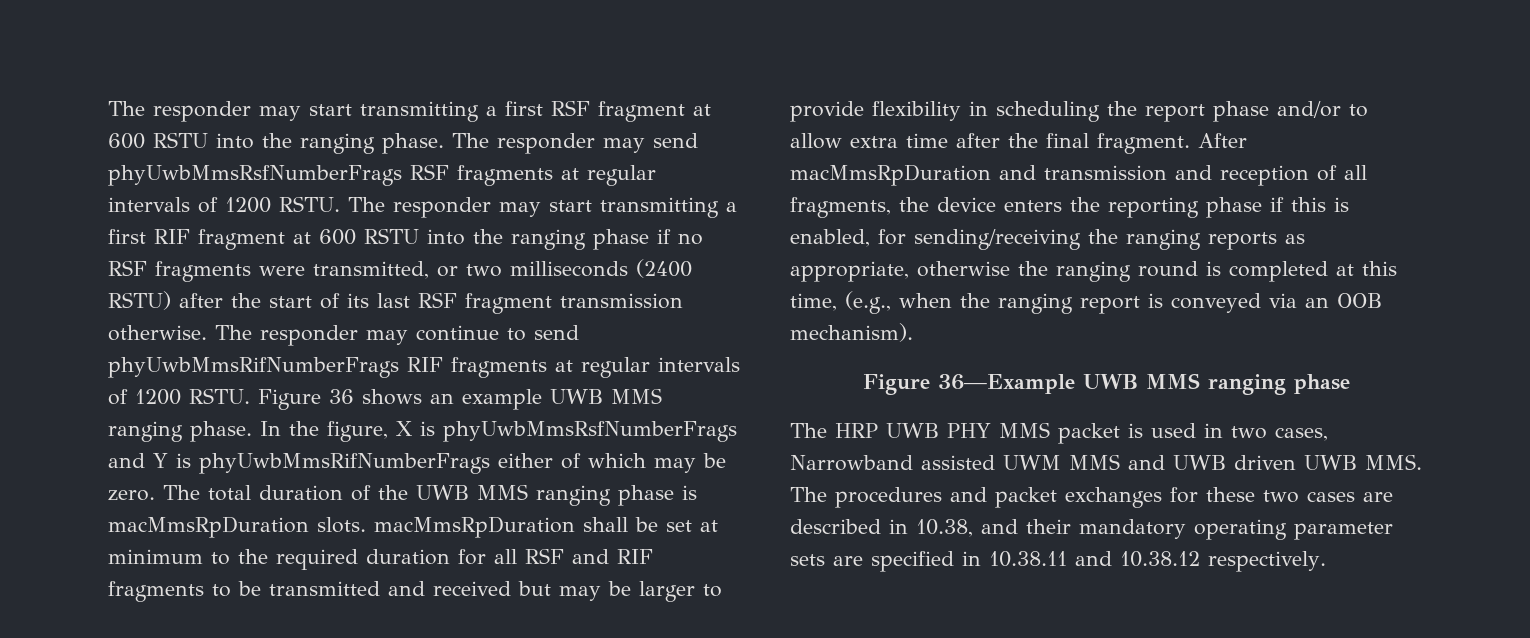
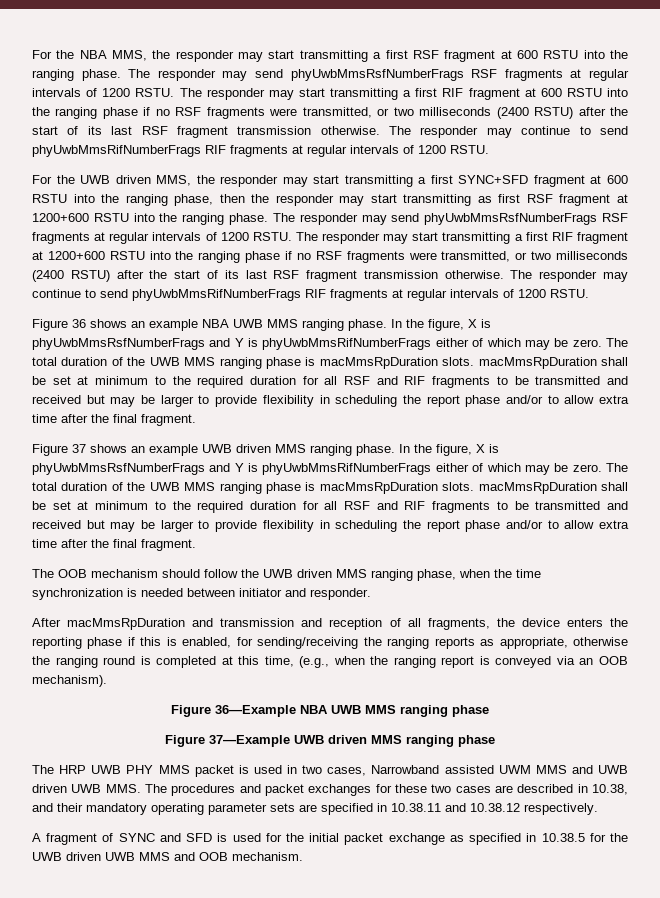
[108,101,145,116] The -> [32,50,171,61] For the NBA MMS, the
(250, 396) none -> [32,175,629,187] [32,194,629,206] [32,213,628,225] [32,232,628,244] [32,251,629,263] [32,270,628,282] [32,289,589,301] // For the UWB driven MMS, the responder may start transmitting a first SYNC+SFD fragment at 600 RSTU into the ranging phase, then the responder may start transmitting as first RSF fragment at 1200+600 RSTU into the ranging phase. The responder may send phyUwbMmsRsfNumberFrags RSF fragments at regular intervals of 1200 RSTU. The responder may start transmitting a first RIF fragment at 1200+600 RSTU into the ranging phase if no RSF fragments were transmitted, or two milliseconds (2400 RSTU) after the start of its last RSF fragment transmission otherwise. The responder may continue to send phyUwbMmsRifNumberFrags RIF fragments at regular intervals of 1200 RSTU. //
(542, 399) none -> [202,319,229,328] NBA
(1190, 143) none -> [32,444,499,456] [32,463,629,475] [32,482,628,494] [32,501,628,513] [32,520,629,532] [32,539,196,551] [32,569,541,581] [32,588,371,600] // Figure 37 shows an example UWB driven MMS ranging phase. In the figure, X is phyUwbMmsRsfNumberFrags and Y is phyUwbMmsRifNumberFrags either of which may be zero. The total duration of the UWB MMS ranging phase is macMmsRpDuration slots. macMmsRpDuration shall be set at minimum to the required duration for all RSF and RIF fragments to be transmitted and received but may be larger to provide flexibility in scheduling the report phase and/or to allow extra time after the final fragment. // The OOB mechanism should follow the UWB driven MMS ranging phase, when the time synchronization is needed between initiator and responder. //
[1082,373,1350,395] UWB MMS ranging phase -> [300,705,489,717] [165,735,495,747] NBA UWB MMS ranging phase // Figure 37—Example UWB driven MMS ranging phase
(1326, 561) none -> [32,833,628,845] [32,852,303,861] // A fragment of SYNC and SFD is used for the initial packet exchange as specified in 10.38.5 for the UWB driven UWB MMS and OOB mechanism.

